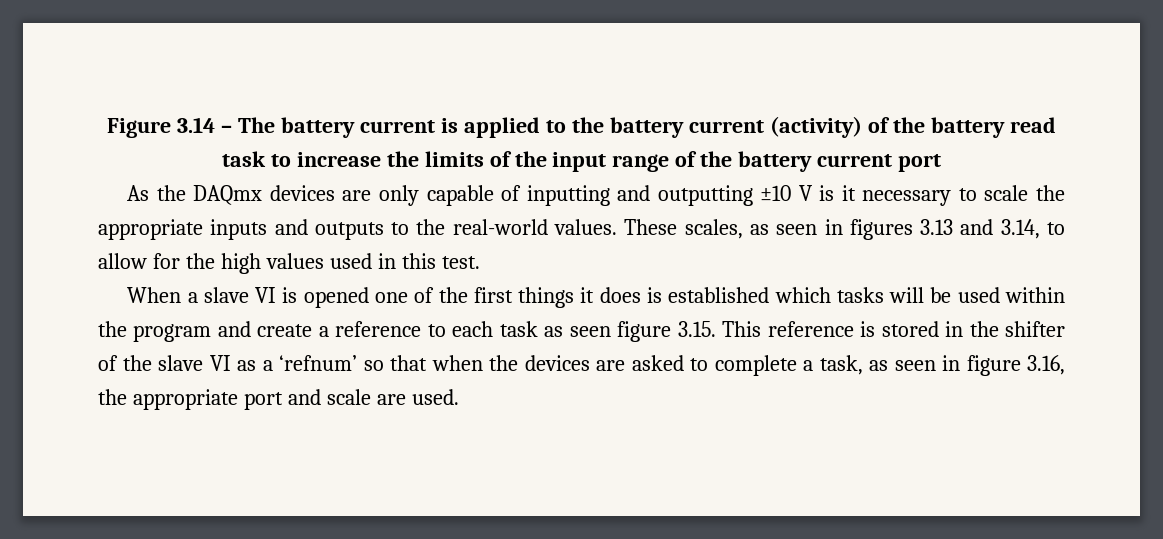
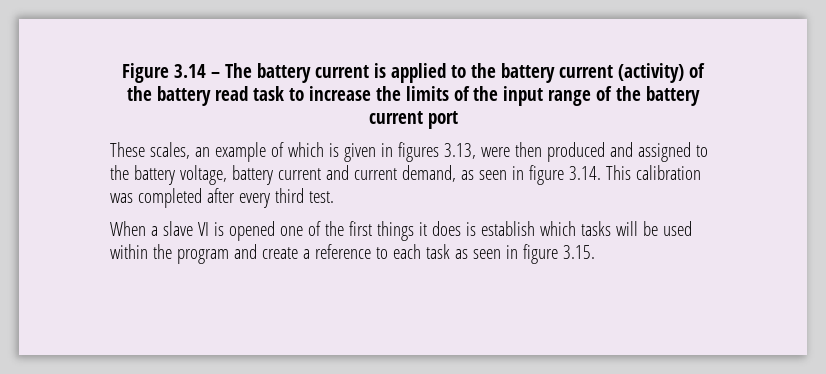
[127,185,1065,206] [98,219,1065,240] [98,253,436,274] As the DAQmx devices are only capable of inputting and outputting ±10 V is it necessary to scale the appropriate inputs and outputs to the real-world values. These scales, as seen in figures 3.13 and 3.14, to allow for the high values used in this -> [110,142,708,162] [110,165,701,185] [110,188,304,208] These scales, an example of which is given in figures 3.13, were then produced and assigned to the battery voltage, battery current and current demand, as seen in figure 3.14. This calibration was completed after every third
[668,287,770,303] established -> [480,221,535,236] establish
(611, 331) none -> [505,245,518,259] in
[722,321,1066,337] [98,355,1065,376] [98,389,459,410] This reference is stored in the shifter of the slave VI as a ‘refnum’ so that when the devices are asked to complete a task, as seen in figure 3.16, the appropriate port and scale are used. -> (595, 252) none

